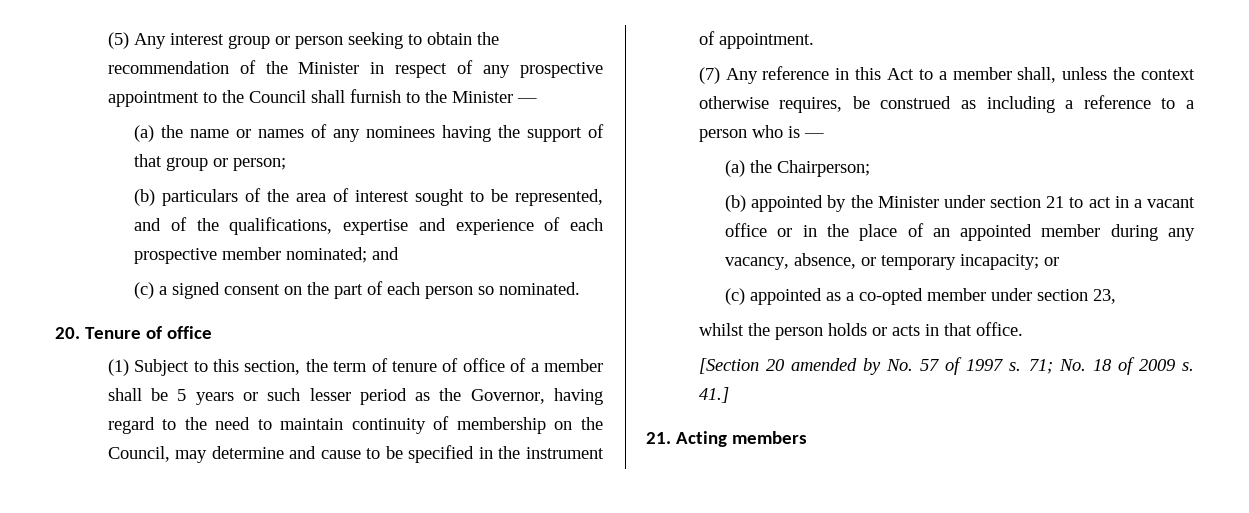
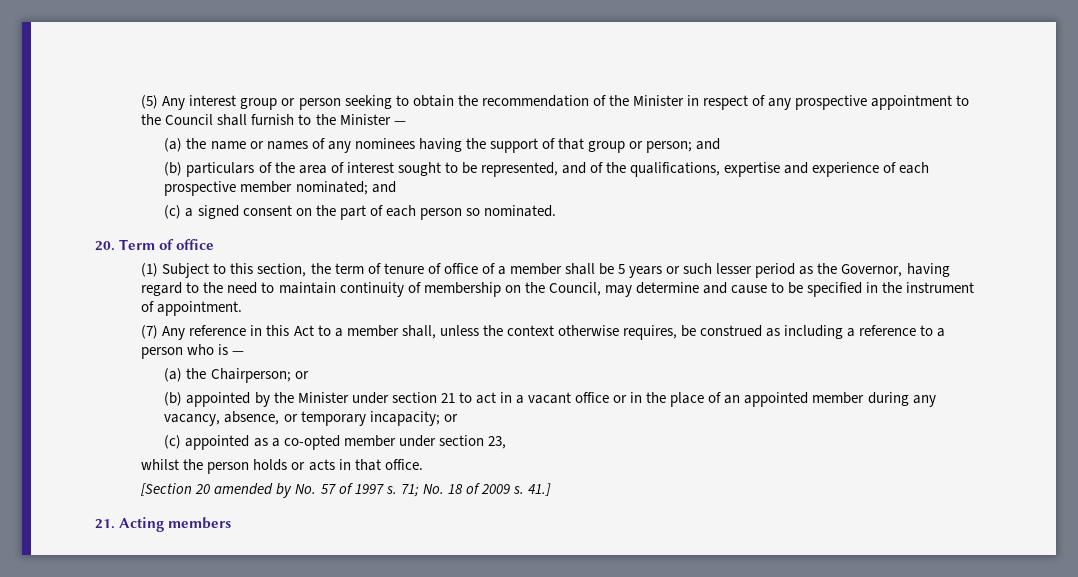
(287, 164) none -> [696,138,721,150] and
[84,327,141,339] Tenure -> [119,239,156,250] Term
(871, 168) none -> [294,371,309,379] or

